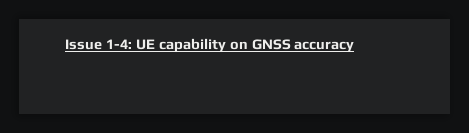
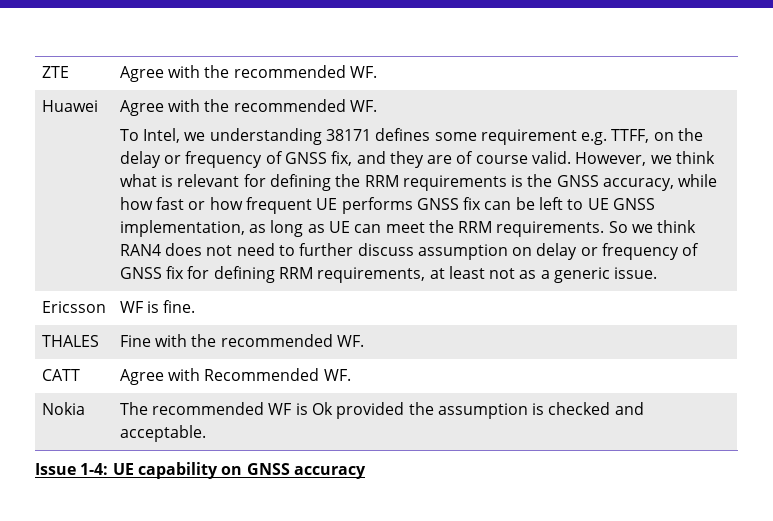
(65, 44) none -> [41,66,69,78] [119,65,377,82] [41,100,98,112] [119,99,377,116] [119,128,704,145] [119,151,716,168] [119,174,718,191] [119,197,656,214] [119,220,697,237] [119,243,700,260] [119,266,658,283] [41,301,106,313] [119,300,196,313] [41,335,99,347] [119,334,364,347] [41,369,80,381] [119,368,351,385] [41,402,85,415] [119,402,644,419] [119,425,206,442] ZTE | Agree with the recommended WF. // Huawei | Agree with the recommended WF. // To Intel, we understanding 38171 defines some requirement e.g. TTFF, on the delay or frequency of GNSS fix, and they are of course valid. However, we think what is relevant for defining the RRM requirements is the GNSS accuracy, while how fast or how frequent UE performs GNSS fix can be left to UE GNSS implementation, as long as UE can meet the RRM requirements. So we think RAN4 does not need to further discuss assumption on delay or frequency of GNSS fix for defining RRM requirements, at least not as a generic issue. // Ericsson | WF is fine. // THALES | Fine with the recommended WF. // CATT | Agree with Recommended WF. // Nokia | The recommended WF is Ok provided the assumption is checked and acceptable. //

